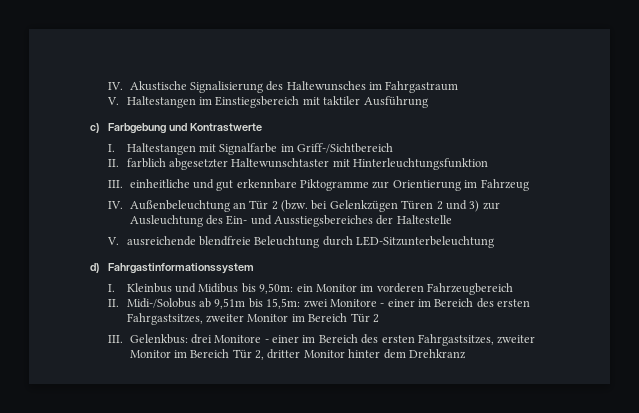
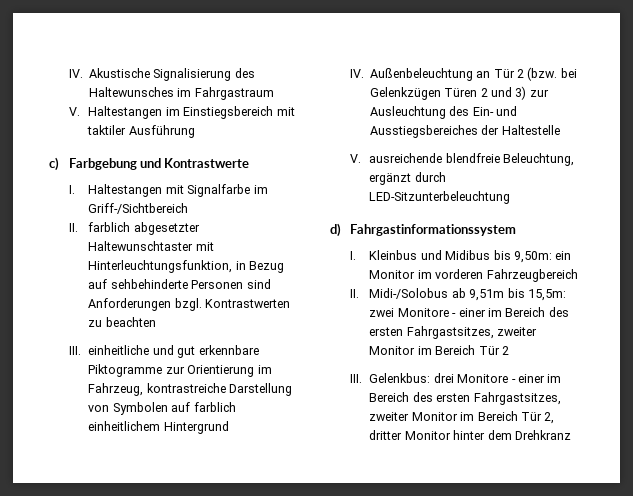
[353,158,489,170] Hinterleuchtungsfunktion -> [88,260,285,273] [88,279,271,289] [88,298,291,311] [88,317,156,327] Hinterleuchtungsfunktion, in Bezug auf sehbehinderte Personen sind Anforderungen bzgl. Kontrastwerten zu beachten
[480,179,529,191] Fahrzeug -> [88,383,293,396] [88,402,236,415] [88,421,229,434] Fahrzeug, kontrastreiche Darstellung von Symbolen auf farblich einheitlichem Hintergrund
[254,236,320,248] Beleuchtung -> [503,153,575,166] [369,173,412,185] Beleuchtung, ergänzt

